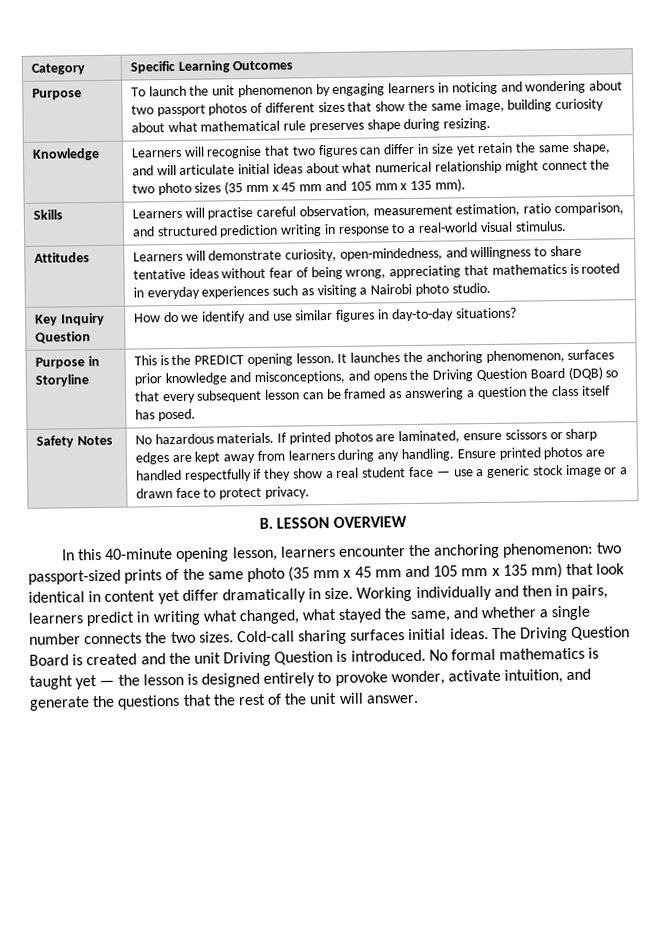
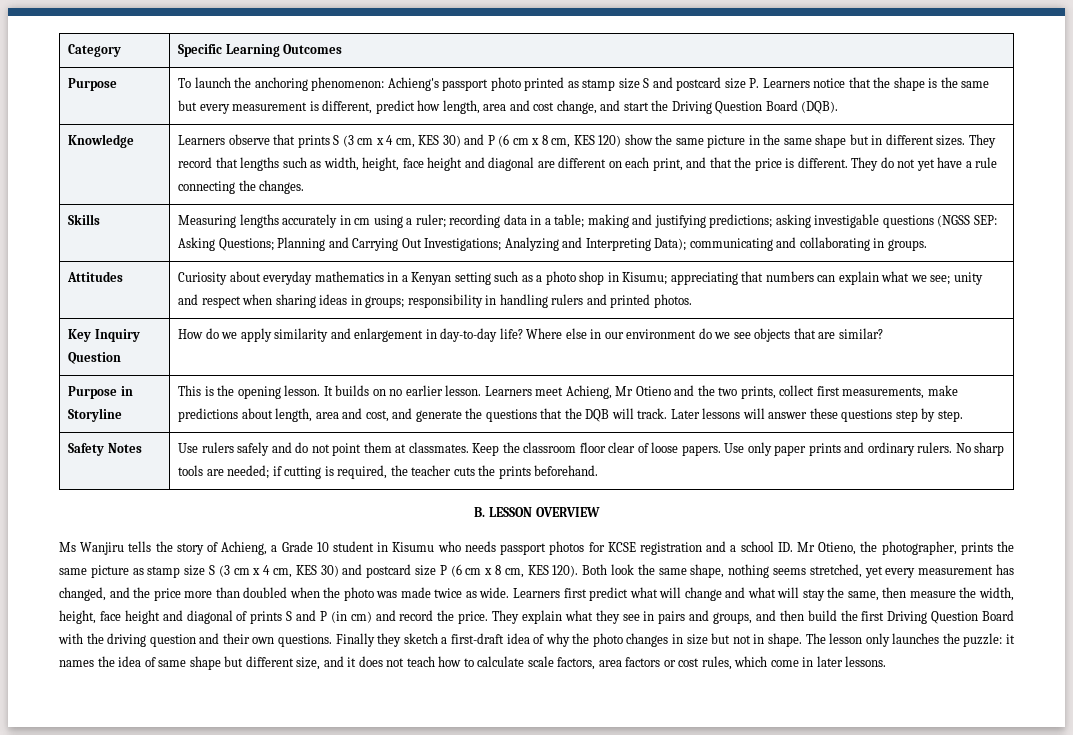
[212,80,624,98] [130,98,605,117] [130,117,492,133] [31,147,100,161] [130,141,611,159] [131,159,611,176] [131,178,466,196] [32,209,63,220] [131,202,624,220] [131,221,567,238] [33,252,90,263] [132,245,582,262] [132,263,621,280] [132,282,491,300] unit phenomenon by engaging learners in noticing and wondering about two passport photos of different sizes that show the same image, building curiosity about what mathematical rule preserves shape during resizing. // Knowledge | Learners will recognise that two figures can differ in size yet retain the same shape, and will articulate initial ideas about what numerical relationship might connect the two photo sizes (35 mm x 45 mm and 105 mm x 135 mm). // Skills | Learners will practise careful observation, measurement estimation, ratio comparison, and structured prediction writing in response to a real-world visual stimulus. // Attitudes | Learners will demonstrate curiosity, open-mindedness, and willingness to share tentative ideas without fear of being wrong, appreciating that mathematics is rooted in everyday experiences such as visiting a Nairobi photo studio. -> [254,77,990,91] [178,100,839,114] [68,134,135,148] [178,134,996,148] [178,157,998,171] [178,180,305,194] [68,214,101,225] [178,214,997,228] [178,237,927,251] [67,271,124,282] [178,271,983,285] [178,294,692,308] anchoring phenomenon: Achieng's passport photo printed as stamp size S and postcard size P. Learners notice that the shape is the same but every measurement is different, predict how length, area and cost change, and start the Driving Question Board (DQB). // Knowledge | Learners observe that prints S (3 cm x 4 cm, KES 30) and P (6 cm x 8 cm, KES 120) show the same picture in the same shape but in different sizes. They record that lengths such as width, height, face height and diagonal are different on each print, and that the price is different. They do not yet have a rule connecting the changes. // Skills | Measuring lengths accurately in cm using a ruler; recording data in a table; making and justifying predictions; asking investigable questions (NGSS SEP: Asking Questions; Planning and Carrying Out Investigations; Analyzing and Interpreting Data); communicating and collaborating in groups. // Attitudes | Curiosity about everyday mathematics in a Kenyan setting such as a photo shop in Kisumu; appreciating that numbers can explain what we see; unity and respect when sharing ideas in groups; responsibility in handling rulers and printed photos.
[202,307,517,324] identify and use similar figures in day-to-day situations? -> [240,328,883,342] apply similarity and enlargement in day-to-day life? Where else in our environment do we see objects that are similar?
[194,355,245,365] PREDICT -> (235, 390) none
[350,349,615,364] [133,366,619,386] [134,385,611,404] [134,408,196,422] [35,435,113,448] [134,428,598,445] [134,446,606,465] [135,464,629,482] [135,486,310,500] [258,516,408,529] [61,542,622,562] [28,563,626,585] [28,584,609,605] [28,605,591,627] [29,626,631,645] [29,647,600,667] [29,669,564,690] launches the anchoring phenomenon, surfaces prior knowledge and misconceptions, and opens the Driving Question Board (DQB) so that every subsequent lesson can be framed as answering a question the class itself has posed. // Safety Notes | No hazardous materials. If printed photos are laminated, ensure scissors or sharp edges are kept away from learners during any handling. Ensure printed photos are handled respectfully if they show a real student face — use a generic stock image or a drawn face to protect privacy. // B. LESSON OVERVIEW // In this 40-minute opening lesson, learners encounter the anchoring phenomenon: two passport-sized prints of the same photo (35 mm x 45 mm and 105 mm x 135 mm) that look identical in content yet differ dramatically in size. Working individually and then in pairs, learners predict in writing what changed, what stayed the same, and whether a single number connects the two sizes. Cold-call sharing surfaces initial ideas. The Driving Question Board is created and the unit Driving Question is introduced. No formal mathematics is taught yet — the lesson is designed entirely to provoke wonder, activate intuition, -> [335,385,958,399] [178,408,389,422] builds on no earlier lesson. Learners meet Achieng, Mr Otieno and the two prints, collect first measurements, make predictions about length, area and cost,
[237,692,419,706] rest of the unit will answer. -> [585,408,963,422] [68,443,142,456] [178,442,1005,456] [178,465,599,479] [474,507,600,517] [59,541,1015,555] [59,564,1014,578] [59,587,1014,601] [59,610,1014,624] [58,633,1016,647] [59,656,887,670] DQB will track. Later lessons will answer these questions step by step. // Safety Notes | Use rulers safely and do not point them at classmates. Keep the classroom floor clear of loose papers. Use only paper prints and ordinary rulers. No sharp tools are needed; if cutting is required, the teacher cuts the prints beforehand. // B. LESSON OVERVIEW // Ms Wanjiru tells the story of Achieng, a Grade 10 student in Kisumu who needs passport photos for KCSE registration and a school ID. Mr Otieno, the photographer, prints the same picture as stamp size S (3 cm x 4 cm, KES 30) and postcard size P (6 cm x 8 cm, KES 120). Both look the same shape, nothing seems stretched, yet every measurement has changed, and the price more than doubled when the photo was made twice as wide. Learners first predict what will change and what will stay the same, then measure the width, height, face height and diagonal of prints S and P (in cm) and record the price. They explain what they see in pairs and groups, and then build the first Driving Question Board with the driving question and their own questions. Finally they sketch a first-draft idea of why the photo changes in size but not in shape. The lesson only launches the puzzle: it names the idea of same shape but different size, and it does not teach how to calculate scale factors, area factors or cost rules, which come in later lessons.

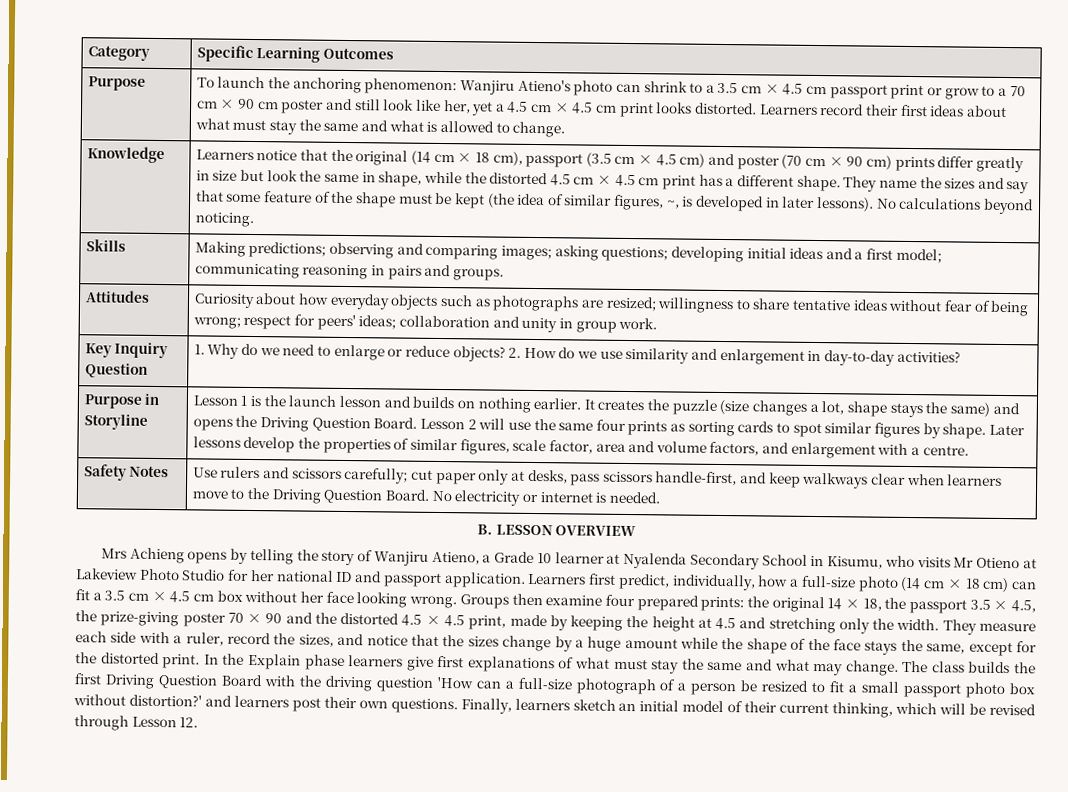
[387,77,990,91] [178,100,839,114] [68,134,135,148] [178,134,996,148] [178,157,998,171] [178,180,305,194] [68,214,101,225] [178,214,997,228] [178,237,927,251] [67,271,124,282] [178,271,983,285] [178,294,692,308] [68,329,140,342] [68,352,122,364] Achieng's passport photo printed as stamp size S and postcard size P. Learners notice that the shape is the same but every measurement is different, predict how length, area and cost change, and start the Driving Question Board (DQB). // Knowledge | Learners observe that prints S (3 cm x 4 cm, KES 30) and P (6 cm x 8 cm, KES 120) show the same picture in the same shape but in different sizes. They record that lengths such as width, height, face height and diagonal are different on each print, and that the price is different. They do not yet have a rule connecting the changes. // Skills | Measuring lengths accurately in cm using a ruler; recording data in a table; making and justifying predictions; asking investigable questions (NGSS SEP: Asking Questions; Planning and Carrying Out Investigations; Analyzing and Interpreting Data); communicating and collaborating in groups. // Attitudes | Curiosity about everyday mathematics in a Kenyan setting such as a photo shop in Kisumu; appreciating that numbers can explain what we see; unity and respect when sharing ideas in groups; responsibility in handling rulers and printed photos. // Key Inquiry Question | -> [459,79,1026,100] [196,98,1007,118] [194,118,566,138] [86,146,165,164] [195,149,1024,173] [195,169,1030,194] [195,190,1034,215] [194,212,254,228] [85,239,126,252] [194,241,942,264] [194,263,504,281] [84,290,150,303] [193,293,1030,317] [192,314,658,333] [84,342,169,359] [84,363,148,378] [193,343,522,362] Wanjiru Atieno's photo can shrink to a 3.5 cm × 4.5 cm passport print or grow to a 70 cm × 90 cm poster and still look like her, yet a 4.5 cm × 4.5 cm print looks distorted. Learners record their first ideas about what must stay the same and what is allowed to change. // Knowledge | Learners notice that the original (14 cm × 18 cm), passport (3.5 cm × 4.5 cm) and poster (70 cm × 90 cm) prints differ greatly in size but look the same in shape, while the distorted 4.5 cm × 4.5 cm print has a different shape. They name the sizes and say that some feature of the shape must be kept (the idea of similar figures, ~, is developed in later lessons). No calculations beyond noticing. // Skills | Making predictions; observing and comparing images; asking questions; developing initial ideas and a first model; communicating reasoning in pairs and groups. // Attitudes | Curiosity about how everyday objects such as photographs are resized; willingness to share tentative ideas without fear of being wrong; respect for peers' ideas; collaboration and unity in group work. // Key Inquiry Question | 1. Why do we need to enlarge or reduce objects? 2.
[240,328,272,342] apply -> [599,350,623,359] use
[499,328,883,342] [68,386,133,399] [68,408,123,422] [178,385,958,399] [178,408,963,422] [68,443,142,456] [178,442,1005,456] [178,465,599,479] [474,507,600,517] [59,541,152,555] life? Where else in our environment do we see objects that are similar? // Purpose in Storyline | This is the opening lesson. It builds on no earlier lesson. Learners meet Achieng, Mr Otieno and the two prints, collect first measurements, make predictions about length, area and cost, and generate the questions that the DQB will track. Later lessons will answer these questions step by step. // Safety Notes | Use rulers safely and do not point them at classmates. Keep the classroom floor clear of loose papers. Use only paper prints and ordinary rulers. No sharp tools are needed; if cutting is required, the teacher cuts the prints beforehand. // B. LESSON OVERVIEW // Ms Wanjiru tells -> [896,350,961,363] [83,393,160,409] [83,414,148,430] [192,395,1020,418] [192,415,1025,439] [192,436,969,459] [83,464,170,481] [192,466,1003,489] [191,487,660,506] [476,524,637,537] [100,547,294,565] activities? // Purpose in Storyline | Lesson 1 is the launch lesson and builds on nothing earlier. It creates the puzzle (size changes a lot, shape stays the same) and opens the Driving Question Board. Lesson 2 will use the same four prints as sorting cards to spot similar figures by shape. Later lessons develop the properties of similar figures, scale factor, area and volume factors, and enlargement with a centre. // Safety Notes | Use rulers and scissors carefully; cut paper only at desks, pass scissors handle-first, and keep walkways clear when learners move to the Driving Question Board. No electricity or internet is needed. // B. LESSON OVERVIEW // Mrs Achieng opens by telling
[221,541,268,555] Achieng, -> [373,551,480,566] Wanjiru Atieno,
[333,541,1015,555] [59,564,1014,578] [59,587,1014,601] [59,610,837,624] student in Kisumu who needs passport photos for KCSE registration and a school ID. Mr Otieno, the photographer, prints the same picture as stamp size S (3 cm x 4 cm, KES 30) and postcard size P (6 cm x 8 cm, KES 120). Both look the same shape, nothing seems stretched, yet every measurement has changed, and the price more than doubled when the photo was made twice as wide. Learners first predict what will change and what will stay the same, then measure the width, height, face height and diagonal of prints S and P (in cm) and record the price. They explain what they see in pairs and groups, and then build -> [554,552,1038,570] [76,568,1038,593] [75,589,1037,614] [75,610,1036,635] [75,631,1037,657] [75,652,1011,676] learner at Nyalenda Secondary School in Kisumu, who visits Mr Otieno at Lakeview Photo Studio for her national ID and passport application. Learners first predict, individually, how a full-size photo (14 cm × 18 cm) can fit a 3.5 cm × 4.5 cm box without her face looking wrong. Groups then examine four prepared prints: the original 14 × 18, the passport 3.5 × 4.5, the prize-giving poster 70 × 90 and the distorted 4.5 × 4.5 print, made by keeping the height at 4.5 and stretching only the width. They measure each side with a ruler, record the sizes, and notice that the sizes change by a huge amount while the shape of the face stays the same, except for the distorted print. In the Explain phase learners give first explanations of what must stay the same and what may change. The class builds
[199,633,1016,647] [59,656,887,670] and their own questions. Finally they sketch a first-draft idea of why the photo changes in size but not in shape. The lesson only launches the puzzle: it names the idea of same shape but different size, and it does not teach how to calculate scale factors, area factors or cost rules, which come in later lessons. -> [436,676,1036,699] [73,694,1037,718] [74,715,199,731] 'How can a full-size photograph of a person be resized to fit a small passport photo box without distortion?' and learners post their own questions. Finally, learners sketch an initial model of their current thinking, which will be revised through Lesson 12.

